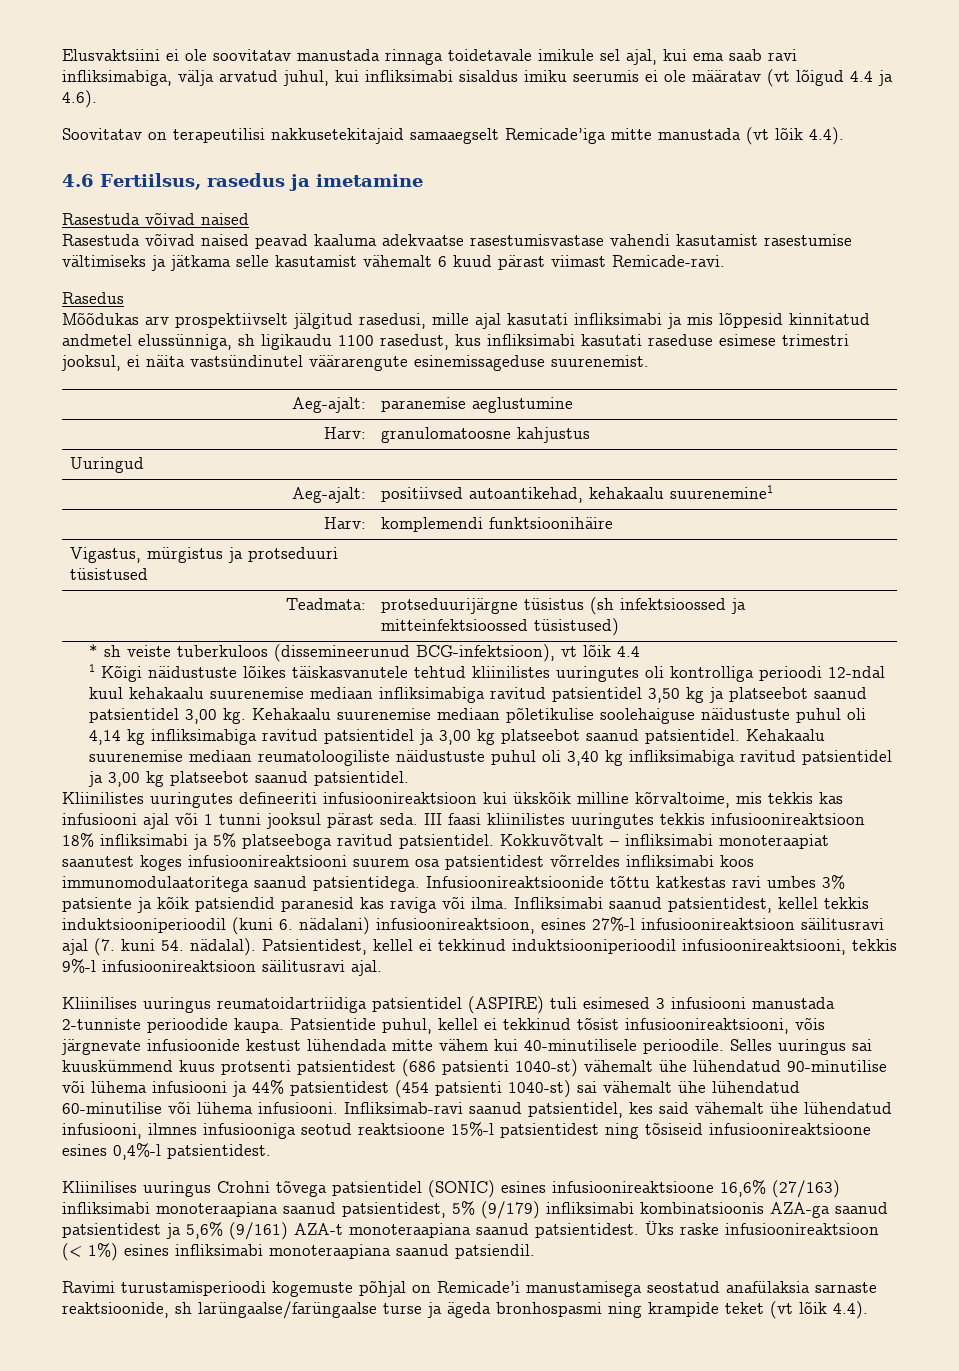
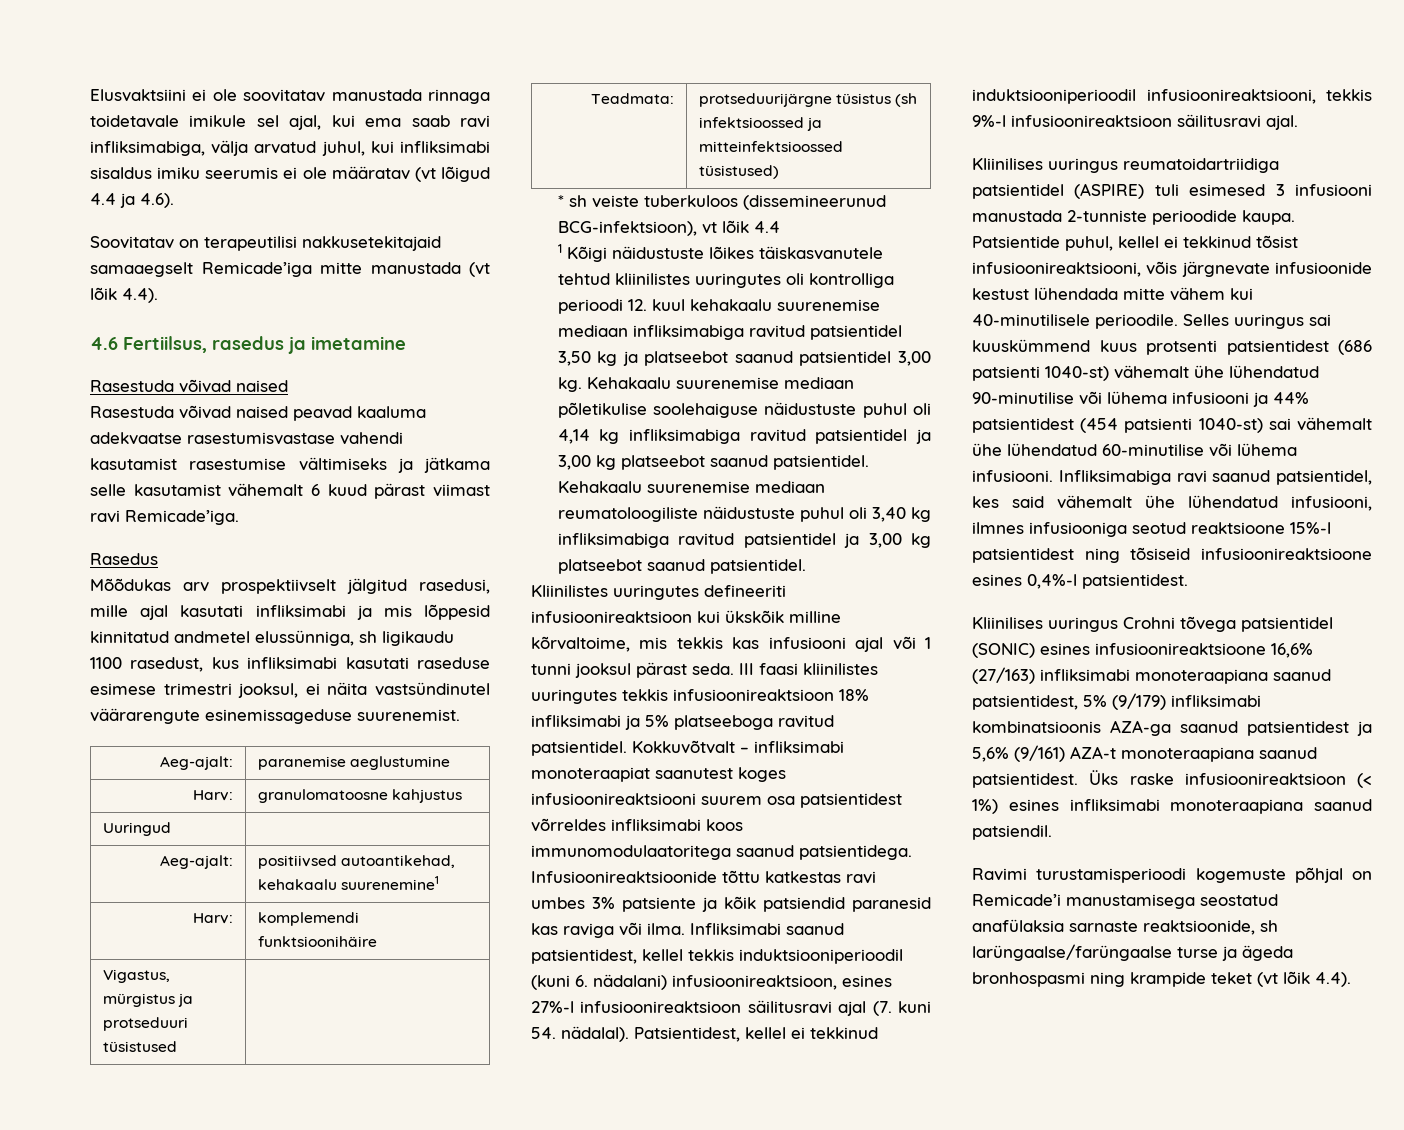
[612,255,725,267] Remicade-ravi. -> [90,510,239,525] ravi Remicade’iga.
[828,666,886,678] 12-ndal -> [627,299,647,311] 12.
[344,1102,463,1114] Infliksimab-ravi -> [1058,470,1207,485] Infliksimabiga ravi

